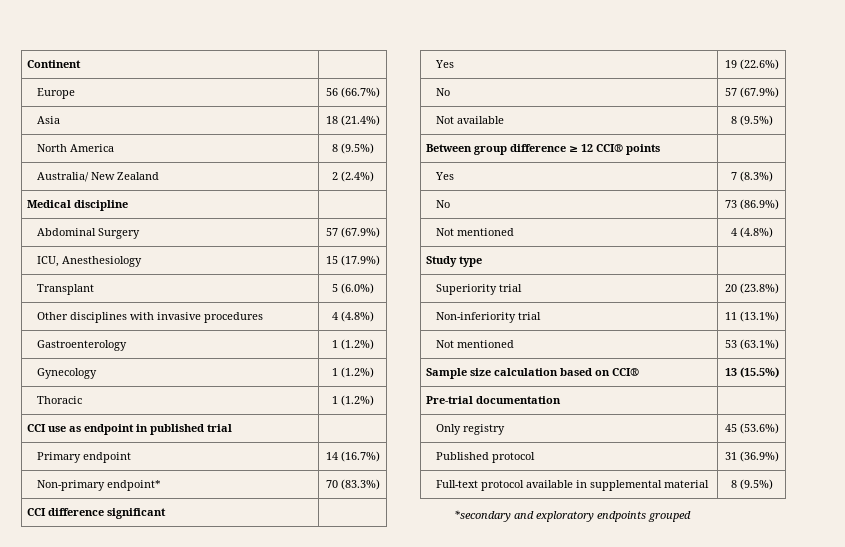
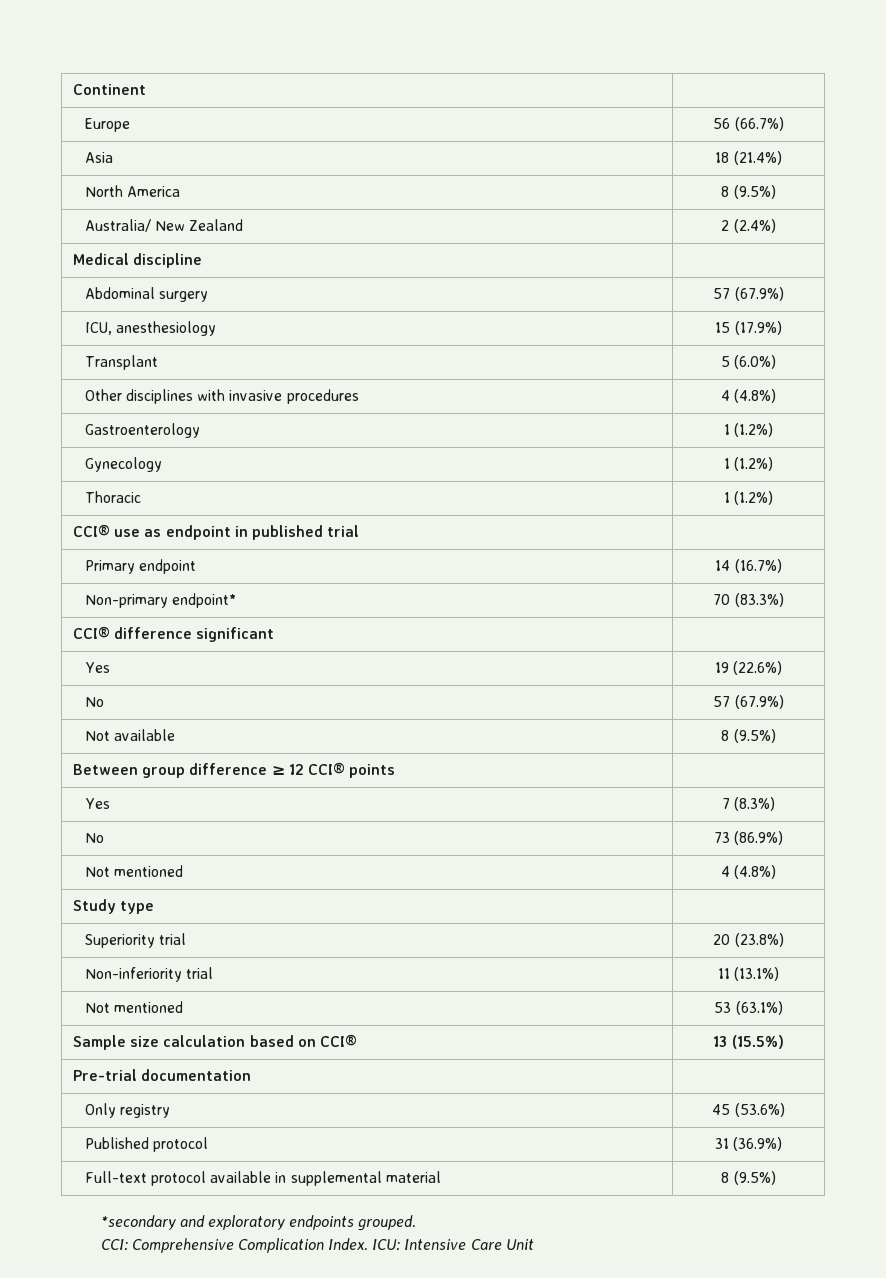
[97,228,140,239] Surgery -> [159,291,209,302] surgery
[61,256,142,267] Anesthesiology -> [116,321,217,336] anesthesiology
[26,424,46,432] CCI -> [73,524,111,537] CCI®
[26,508,46,516] CCI -> [73,626,111,639] CCI®
[647,511,691,522] grouped -> [358,1215,417,1231] [100,1238,534,1253] grouped. // CCI: Comprehensive Complication Index. ICU: Intensive Care Unit

